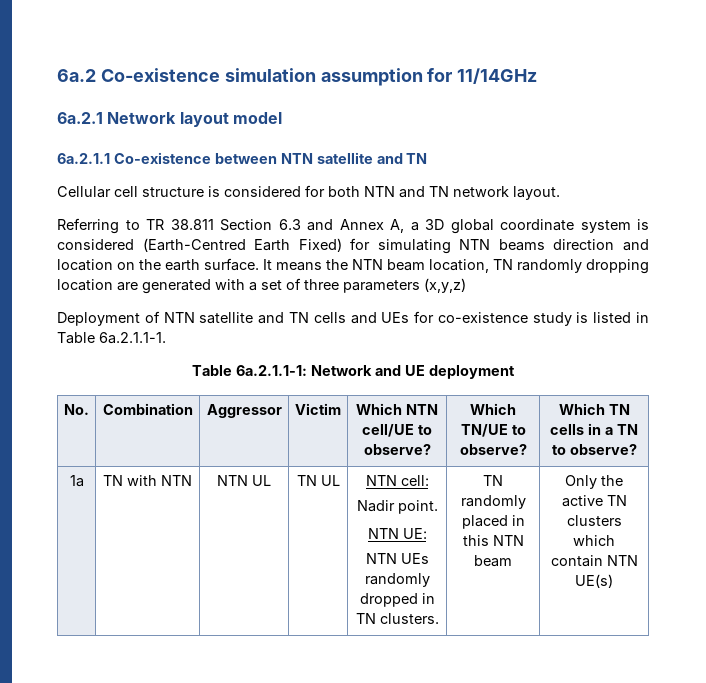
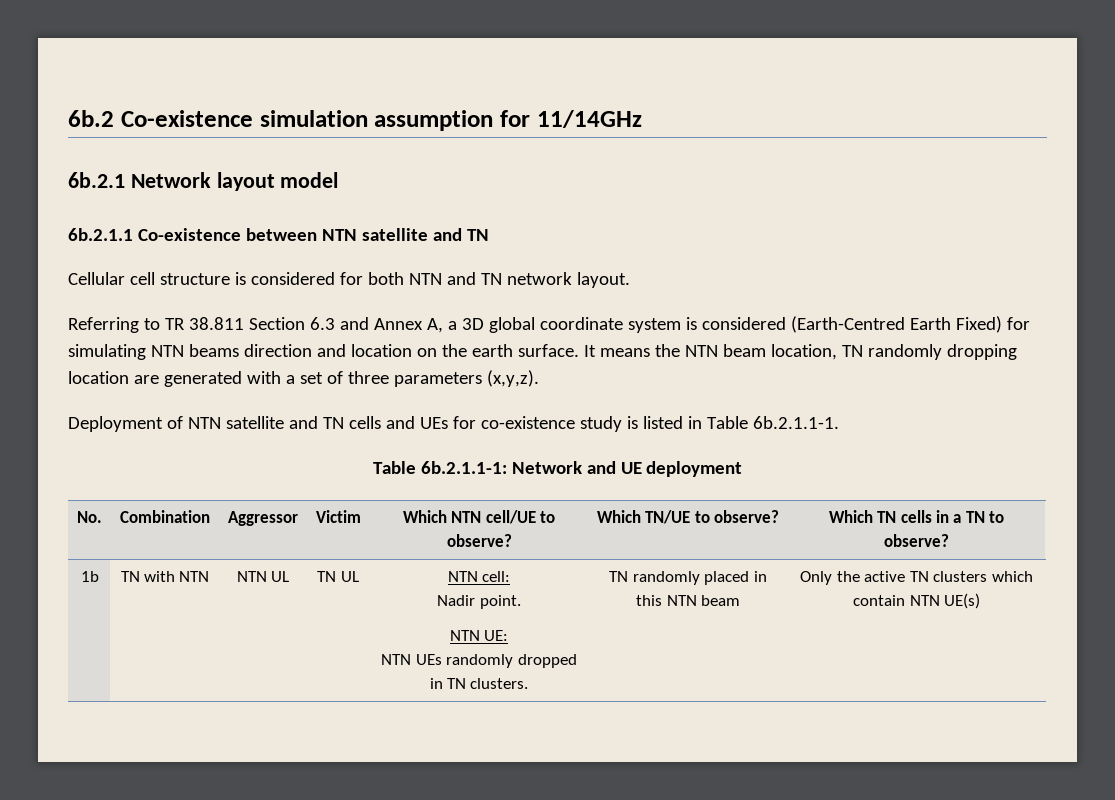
[57,69,96,82] 6a.2 -> [68,110,114,127] 6b.2
[57,112,103,124] 6a.2.1 -> [68,172,125,188] 6b.2.1
[57,153,110,164] 6a.2.1.1 -> [68,228,133,241] 6b.2.1.1
[424,278,466,293] (x,y,z) -> [486,370,539,387] (x,y,z).
[99,332,166,344] [192,365,307,376] 6a.2.1.1-1. // Table 6a.2.1.1-1: -> [752,416,839,429] [372,461,507,474] 6b.2.1.1-1. // Table 6b.2.1.1-1:
[69,475,84,487] 1a -> [80,571,99,582] 1b

